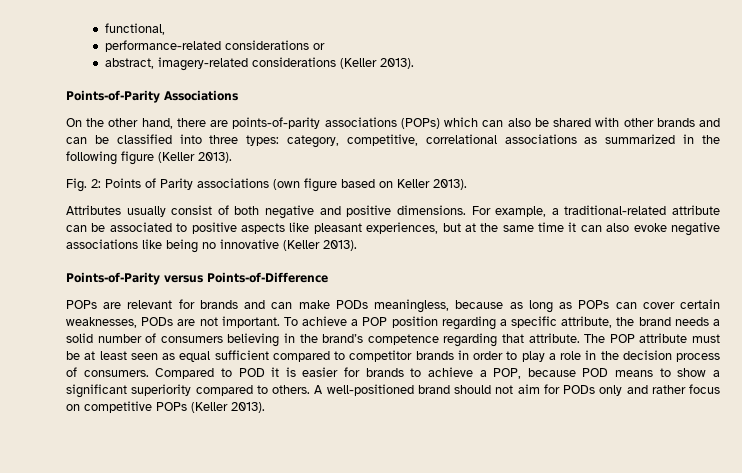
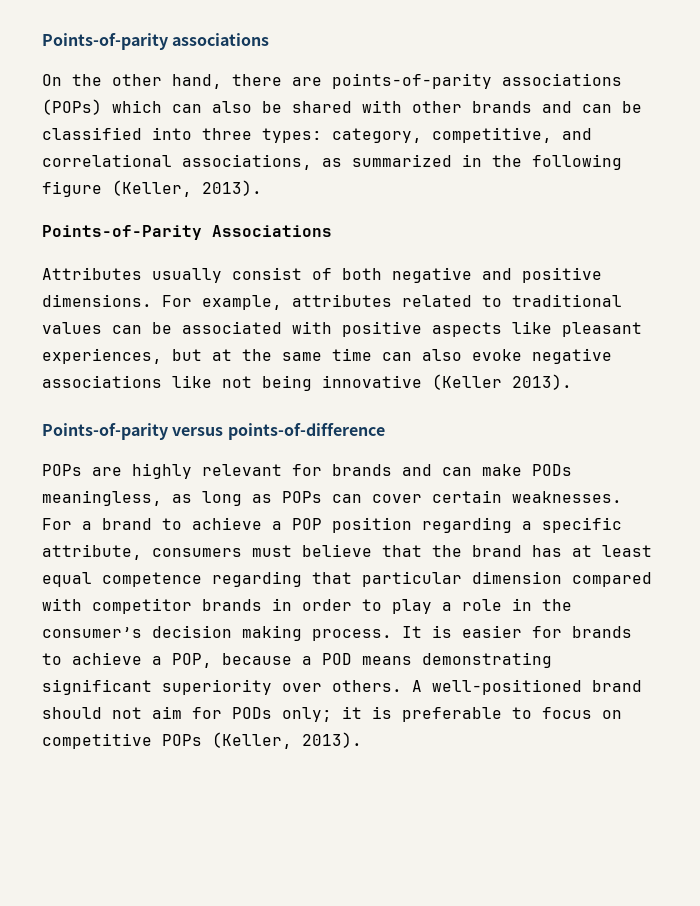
[104,23,165,35] [104,40,325,52] [104,57,414,71] [66,90,238,103] functional, // performance-related considerations or // abstract, imagery-related considerations (Keller 2013). // Points-of-Parity Associations -> [42,33,270,50] Points-of-parity associations
[425,134,577,144] correlational associations -> [562,128,592,140] [42,154,312,170] and correlational associations,
[158,152,232,163] [66,178,467,192] (Keller 2013). // Fig. 2: Points of Parity associations (own figure based on Keller 2013). -> [112,180,262,197] [42,225,332,240] (Keller, 2013). // Points-of-Parity Associations
[551,205,721,215] a traditional-related attribute -> [292,294,622,307] [42,322,102,334] attributes related to traditional values
[176,223,188,232] to -> [292,321,332,334] with
[568,222,577,232] it -> (372, 354) none
[166,239,216,253] being no -> [222,375,312,391] not being
[66,272,328,285] Points-of-Parity versus Points-of-Difference -> [42,423,385,440] Points-of-parity versus points-of-difference
(122, 305) none -> [132,463,192,479] highly
[455,300,504,309] because -> (162, 498) none
[66,316,298,328] weaknesses, PODs are not important. To -> [512,491,622,503] [42,518,182,530] weaknesses. For a brand to
[616,317,720,326] [66,333,721,347] [66,350,345,362] the brand needs a solid number of consumers believing in the brand’s competence regarding that attribute. The POP attribute must be at least seen as equal sufficient compared to -> [152,544,652,557] [42,571,652,587] [42,598,82,611] consumers must believe that the brand has at least equal competence regarding that particular dimension compared with
[622,350,720,362] [66,367,280,379] decision process of consumers. Compared to POD it -> [42,625,422,641] consumer’s decision making process. It
(576, 372) none -> [302,656,312,665] a
[659,368,721,377] [66,384,268,398] to show a significant superiority compared to -> [422,652,552,668] [42,679,322,695] demonstrating significant superiority over
[599,385,686,396] only and rather -> [282,706,532,722] only; it is preferable to
[191,402,228,413] (Keller -> [212,732,292,749] (Keller,

